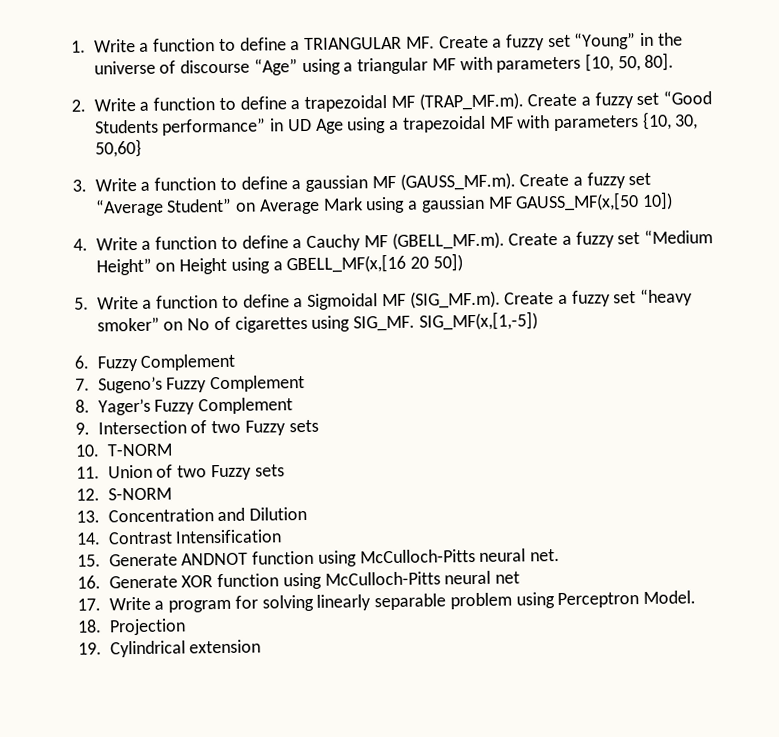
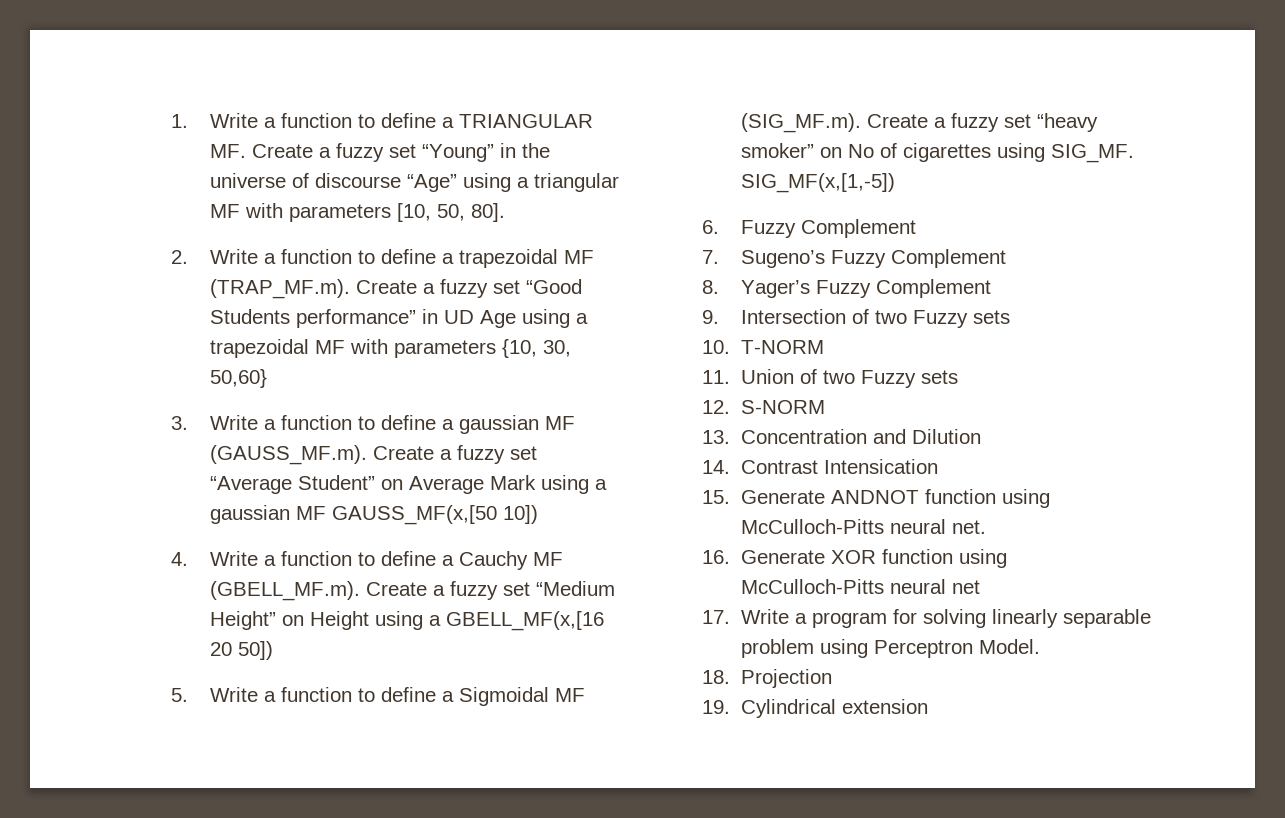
[175,529,283,544] Intensification -> [823,459,938,474] Intensication

